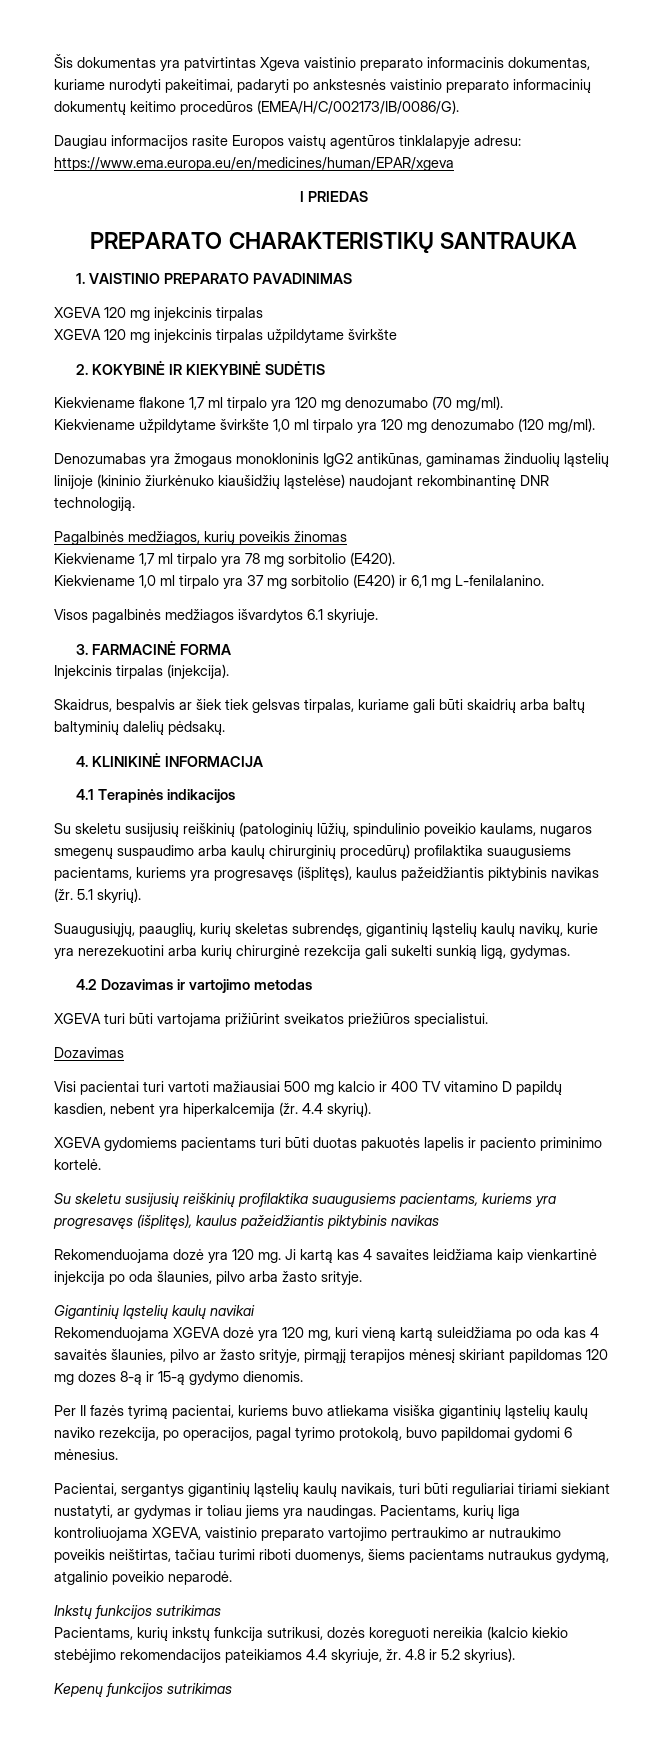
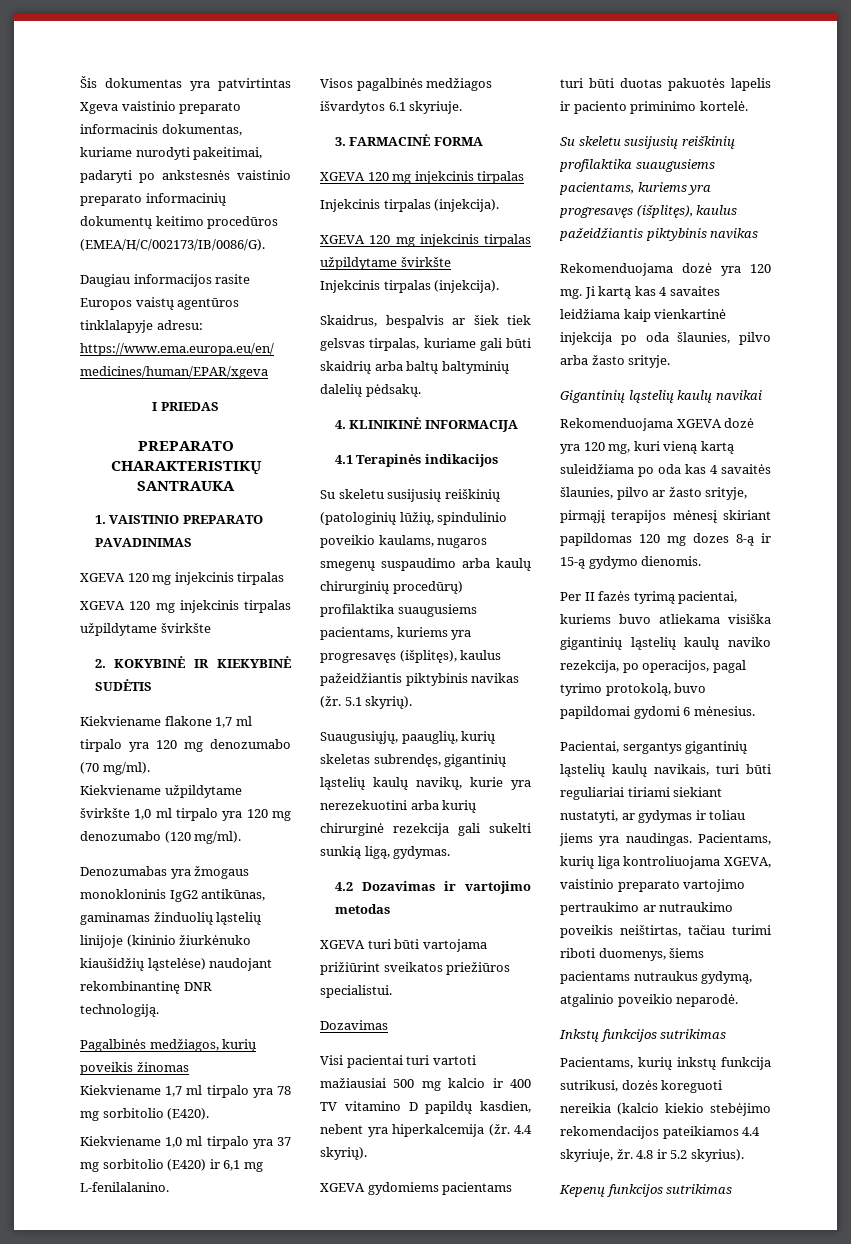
(231, 649) none -> [320,171,525,184] [320,199,500,212] [320,234,531,247] [320,257,451,270] // XGEVA 120 mg injekcinis tirpalas // Injekcinis tirpalas (injekcija). // XGEVA 120 mg injekcinis tirpalas užpildytame švirkšte

